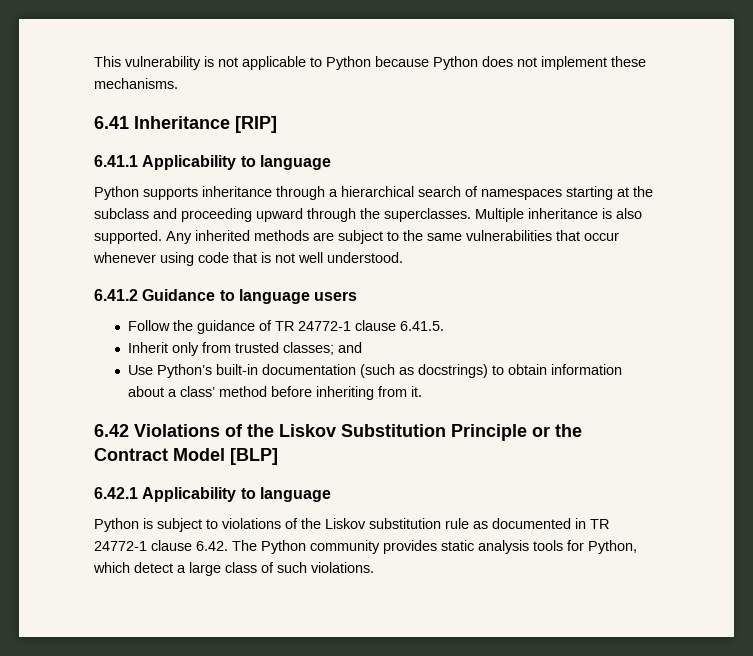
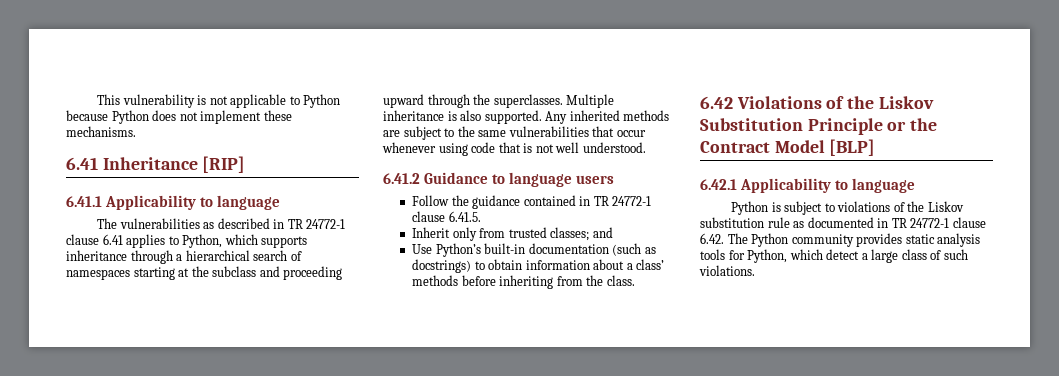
[94,186,139,200] Python -> [97,218,346,229] [66,234,258,248] The vulnerabilities as described in TR 24772-1 clause 6.41 applies to Python, which
[259,320,273,331] of -> [523,195,591,206] contained in
[219,386,268,397] method -> [412,275,459,286] methods
[411,386,423,397] it. -> [586,275,635,286] the class.

